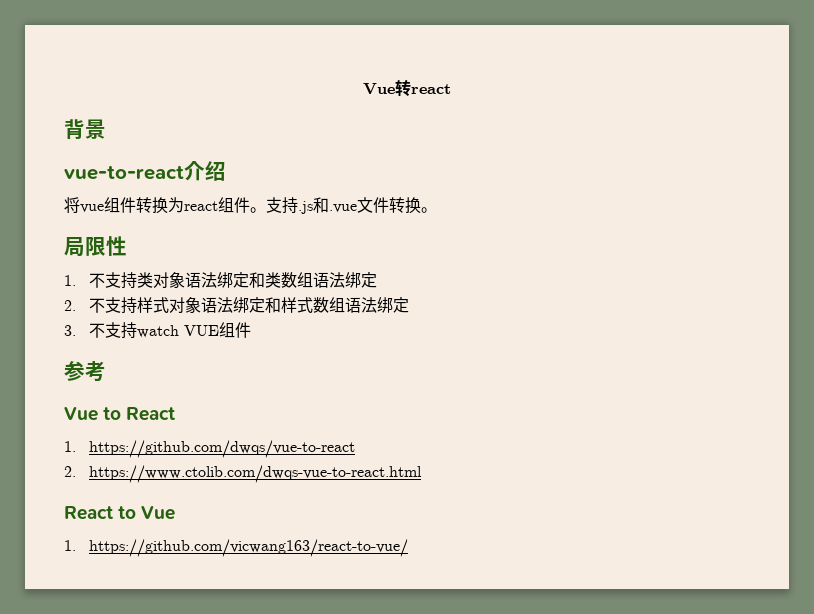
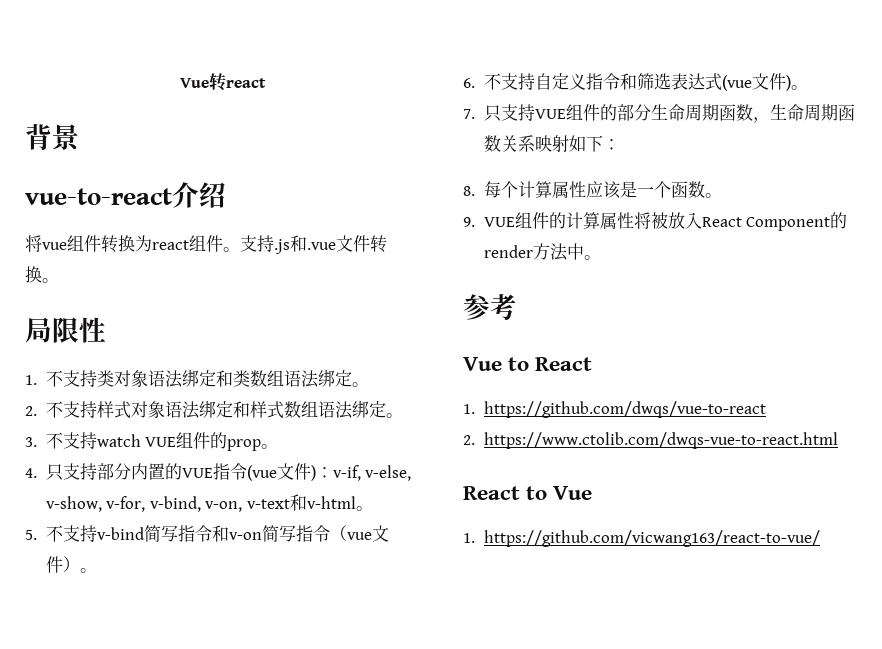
(377, 280) none -> [351,382,369,387] 。
(409, 305) none -> [385,413,403,418] 。
(251, 330) none -> [210,432,279,451] [25,463,412,481] [45,494,373,512] [25,525,389,542] [45,556,97,573] [463,73,808,91] [463,104,855,123] [483,135,620,152] [463,181,722,199] [463,212,848,231] [483,243,601,261] 的prop。 // 4.只支持部分内置的VUE指令(vue文件)：v-if, v-else, v-show, v-for, v-bind, v-on, v-text和v-html。 // 5.不支持v-bind简写指令和v-on简写指令（vue文件）。 // 6.不支持自定义指令和筛选表达式(vue文件)。 // 7.只支持VUE组件的部分生命周期函数，生命周期函数关系映射如下： // 8.每个计算属性应该是一个函数。 // 9. VUE组件的计算属性将被放入React Component的render方法中。

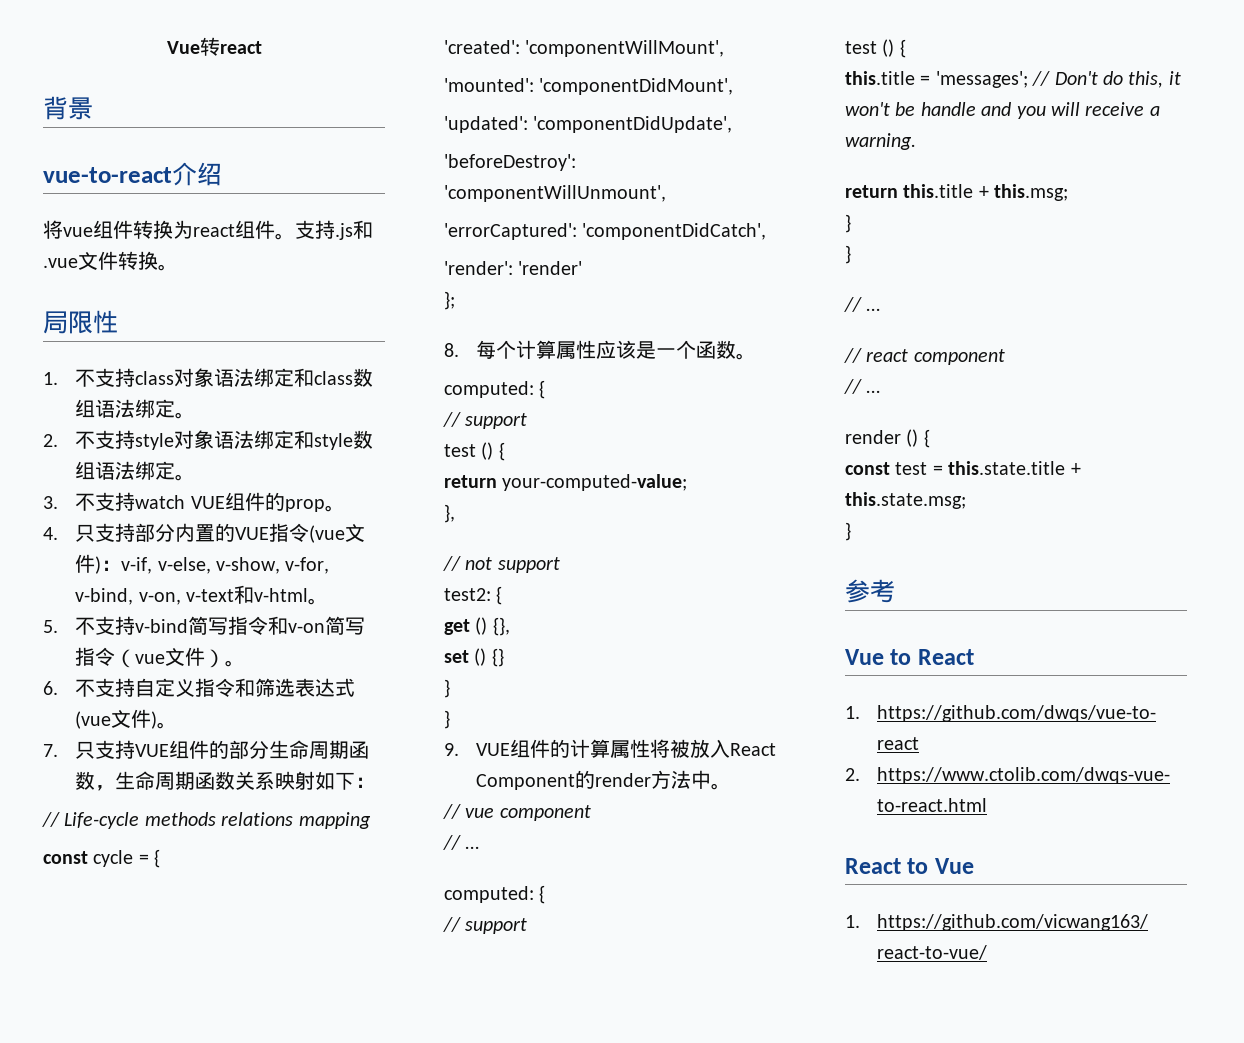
[96,369,250,388] 类对象语法绑定和类 -> [135,368,354,387] class对象语法绑定和class
[96,400,284,419] 样式对象语法绑定和样式 -> [135,430,354,450] style对象语法绑定和style
(620, 144) none -> [42,812,371,829] [43,849,161,868] [444,40,725,57] [444,78,734,95] [444,116,733,133] [444,154,576,171] [444,185,666,202] [444,223,767,240] [444,261,583,275] [444,291,455,310] // // Life-cycle methods relations mapping // const cycle = { // 'created': 'componentWillMount', // 'mounted': 'componentDidMount', // 'updated': 'componentDidUpdate', // 'beforeDestroy': 'componentWillUnmount', // 'errorCaptured': 'componentDidCatch', // 'render': 'render' // };
(722, 195) none -> [444,380,546,399] [443,412,528,429] [444,442,505,461] [444,474,688,491] [444,504,455,523] [443,556,560,573] [444,586,503,605] [444,617,510,636] [444,648,504,667] [444,679,450,698] [444,710,450,729] // computed: { // // support // test () { // return your-computed-value; // }, // // not support // test2: { // get () {}, // set () {} // } // }
(601, 257) none -> [443,804,591,821] [443,835,481,850] [444,885,546,904] [443,917,528,934] [845,39,906,58] [845,71,1181,88] [845,102,1160,119] [845,133,916,150] [845,184,1069,201] [845,214,851,233] [845,245,851,264] [844,297,882,312] [844,348,1005,365] [844,379,882,394] [845,429,930,448] [845,461,1081,475] [845,492,966,509] [845,522,851,541] // // vue component // // ... // computed: { // // support // test () { // this.title = 'messages'; // Don't do this, it won't be handle and you will receive a warning. // return this.title + this.msg; // } // } // // ... // // react component // // ... // render () { // const test = this.state.title + this.state.msg; // }

